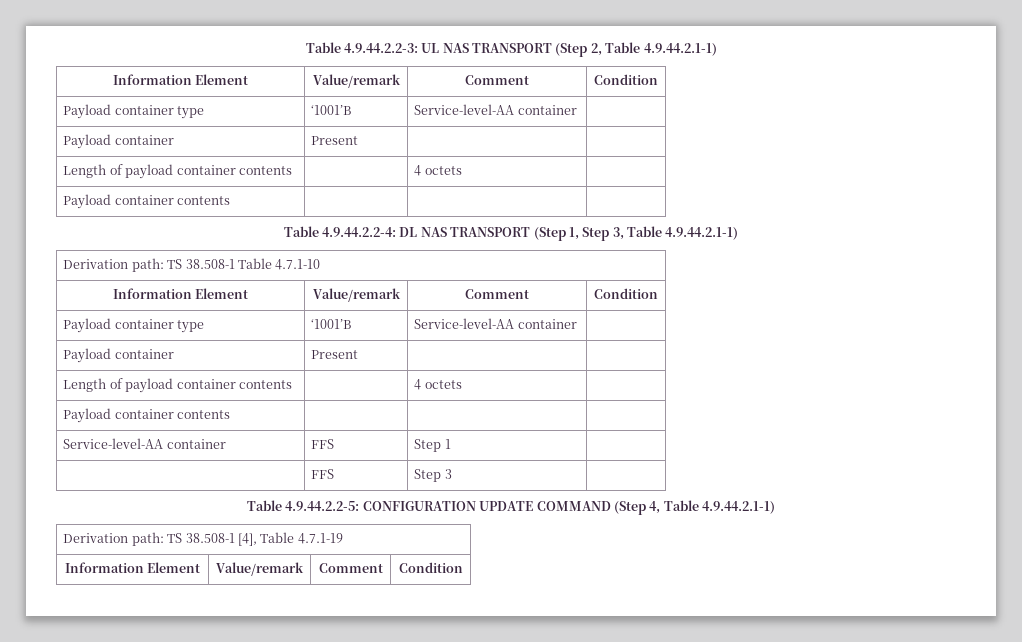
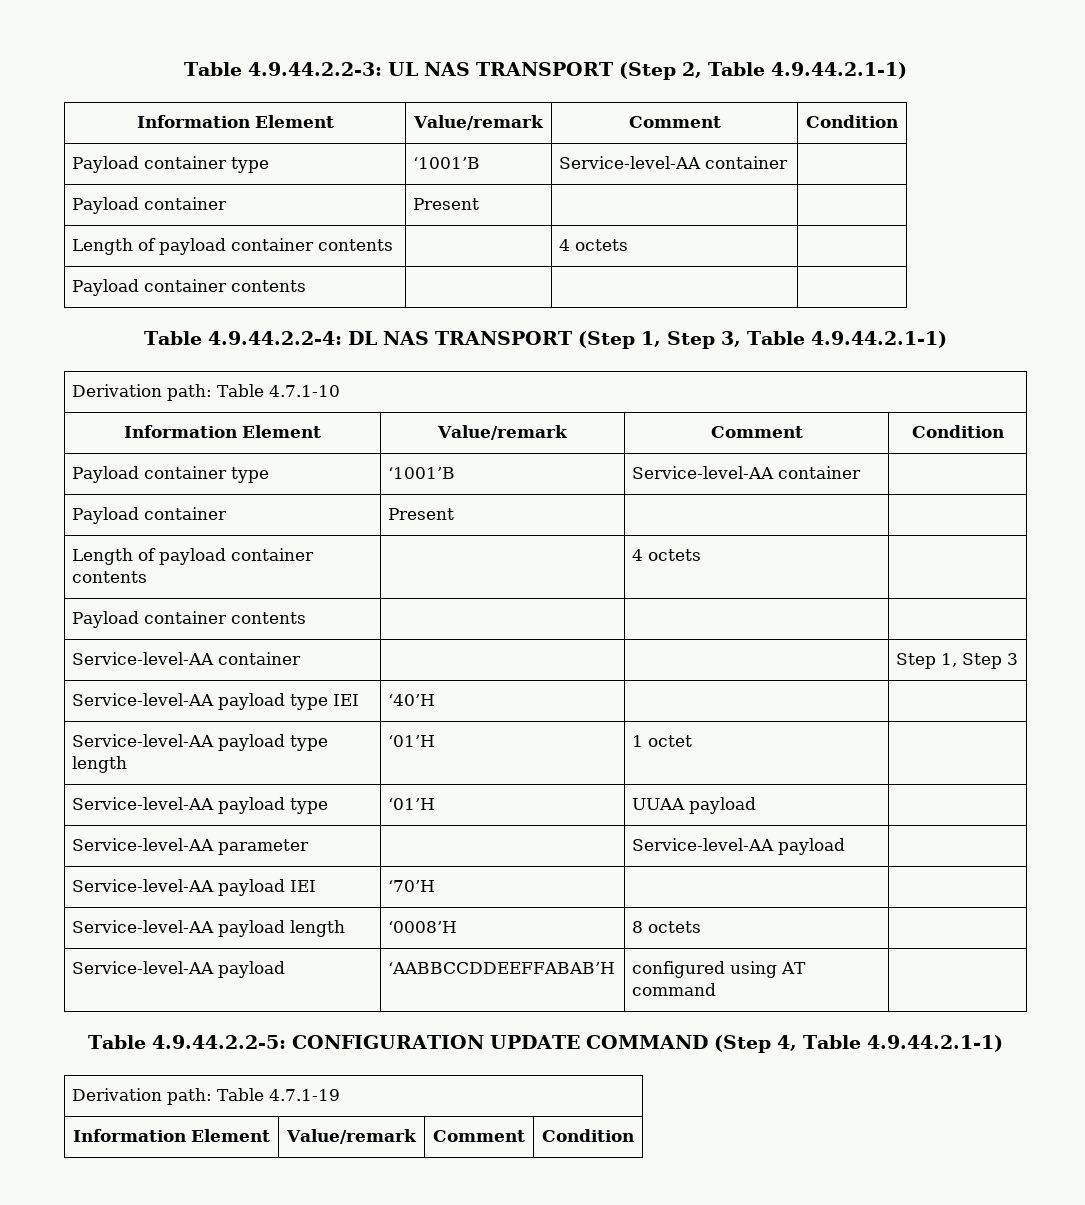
[167,259,235,269] TS 38.508-1 -> (212, 392) none
[311,439,335,449] [414,439,451,452] [311,469,335,479] [414,469,452,482] FFS | Step 1 | // | FFS | Step 3 -> [895,653,1018,669] [71,693,359,710] [387,694,435,706] [71,734,328,751] [71,756,127,773] [387,735,435,747] [631,735,692,747] [71,797,328,814] [387,798,435,810] [631,797,756,814] [71,838,309,855] [631,838,845,855] [71,879,316,896] [387,880,435,892] [71,920,345,937] [387,921,457,933] [631,921,701,933] [71,961,285,978] [387,962,615,974] [631,961,806,978] [631,983,716,996] | | Step 1, Step 3 // Service-level-AA payload type IEI | ‘40’H | | // Service-level-AA payload type length | ‘01’H | 1 octet | // Service-level-AA payload type | ‘01’H | UUAA payload | // Service-level-AA parameter | | Service-level-AA payload | // Service-level-AA payload IEI | ‘70’H | | // Service-level-AA payload length | ‘0008’H | 8 octets | // Service-level-AA payload | ‘AABBCCDDEEFFABAB’H | configured using AT command
[167,533,257,546] TS 38.508-1 [4], -> (212, 1096) none

